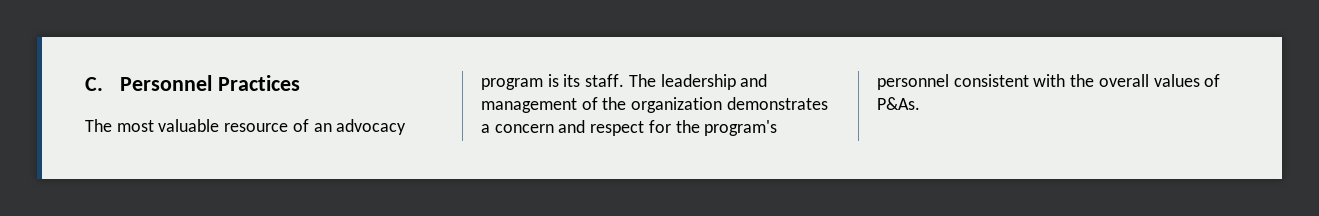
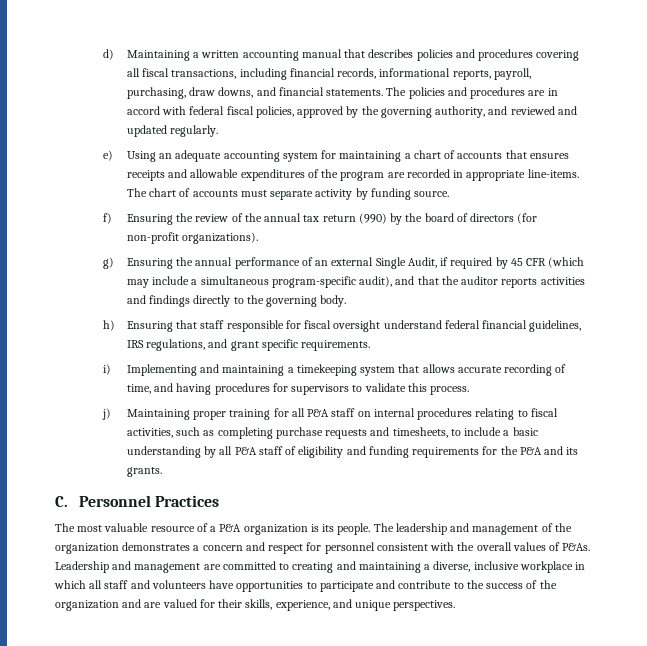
(85, 84) none -> [102,49,580,61] [126,68,531,80] [126,87,558,99] [126,106,577,118] [126,125,219,137] [102,150,569,162] [126,169,579,181] [126,188,450,200] [102,213,538,225] [126,232,259,244] [102,257,585,269] [126,276,585,288] [126,295,347,307] [102,320,582,332] [126,339,371,351] [102,364,567,376] [126,383,470,395] [101,408,558,420] [126,427,538,439] [126,446,579,458] [126,467,162,477] d) Maintaining a written accounting manual that describes policies and procedures covering all fiscal transactions, including financial records, informational reports, payroll, purchasing, draw downs, and financial statements. The policies and procedures are in accord with federal fiscal policies, approved by the governing authority, and reviewed and updated regularly. // e) Using an adequate accounting system for maintaining a chart of accounts that ensures receipts and allowable expenditures of the program are recorded in appropriate line-items. The chart of accounts must separate activity by funding source. // f) Ensuring the review of the annual tax return (990) by the board of directors (for non-profit organizations). // g) Ensuring the annual performance of an external Single Audit, if required by 45 CFR (which may include a simultaneous program-specific audit), and that the auditor reports activities and findings directly to the governing body. // h) Ensuring that staff responsible for fiscal oversight understand federal financial guidelines, IRS regulations, and grant specific requirements. // i) Implementing and maintaining a timekeeping system that allows accurate recording of time, and having procedures for supervisors to validate this process. // j) Maintaining proper training for all P&A staff on internal procedures relating to fiscal activities, such as completing purchase requests and timesheets, to include a basic understanding by all P&A staff of eligibility and funding requirements for the P&A and its grants. //
[313,119,407,135] [481,78,543,90] an advocacy program -> [210,524,308,535] a P&A organization
[585,74,625,87] staff. -> [337,523,371,535] people.
[675,120,778,136] the program's -> (322, 546) none
(920, 103) none -> [55,561,586,573] [54,580,557,592] [55,599,456,611] Leadership and management are committed to creating and maintaining a diverse, inclusive workplace in which all staff and volunteers have opportunities to participate and contribute to the success of the organization and are valued for their skills, experience, and unique perspectives.

